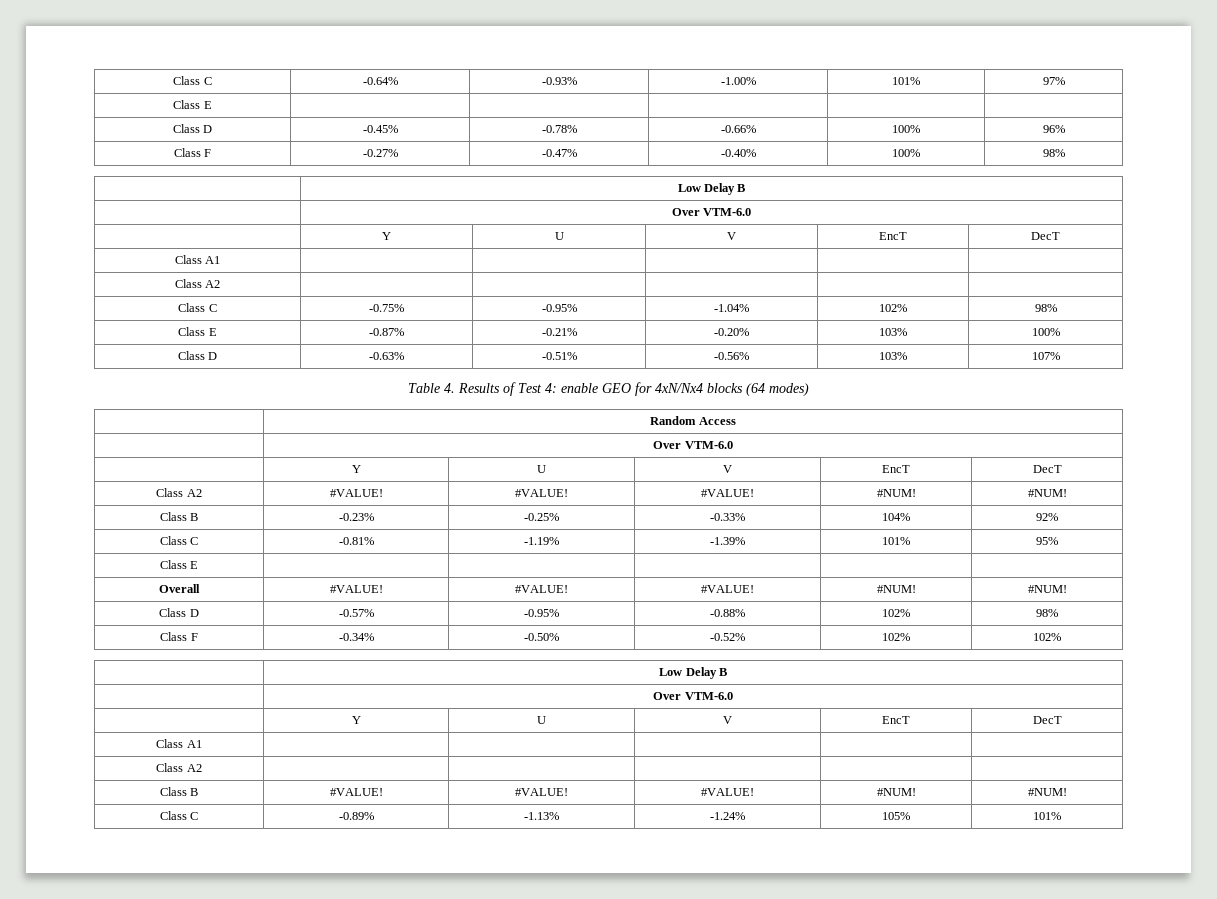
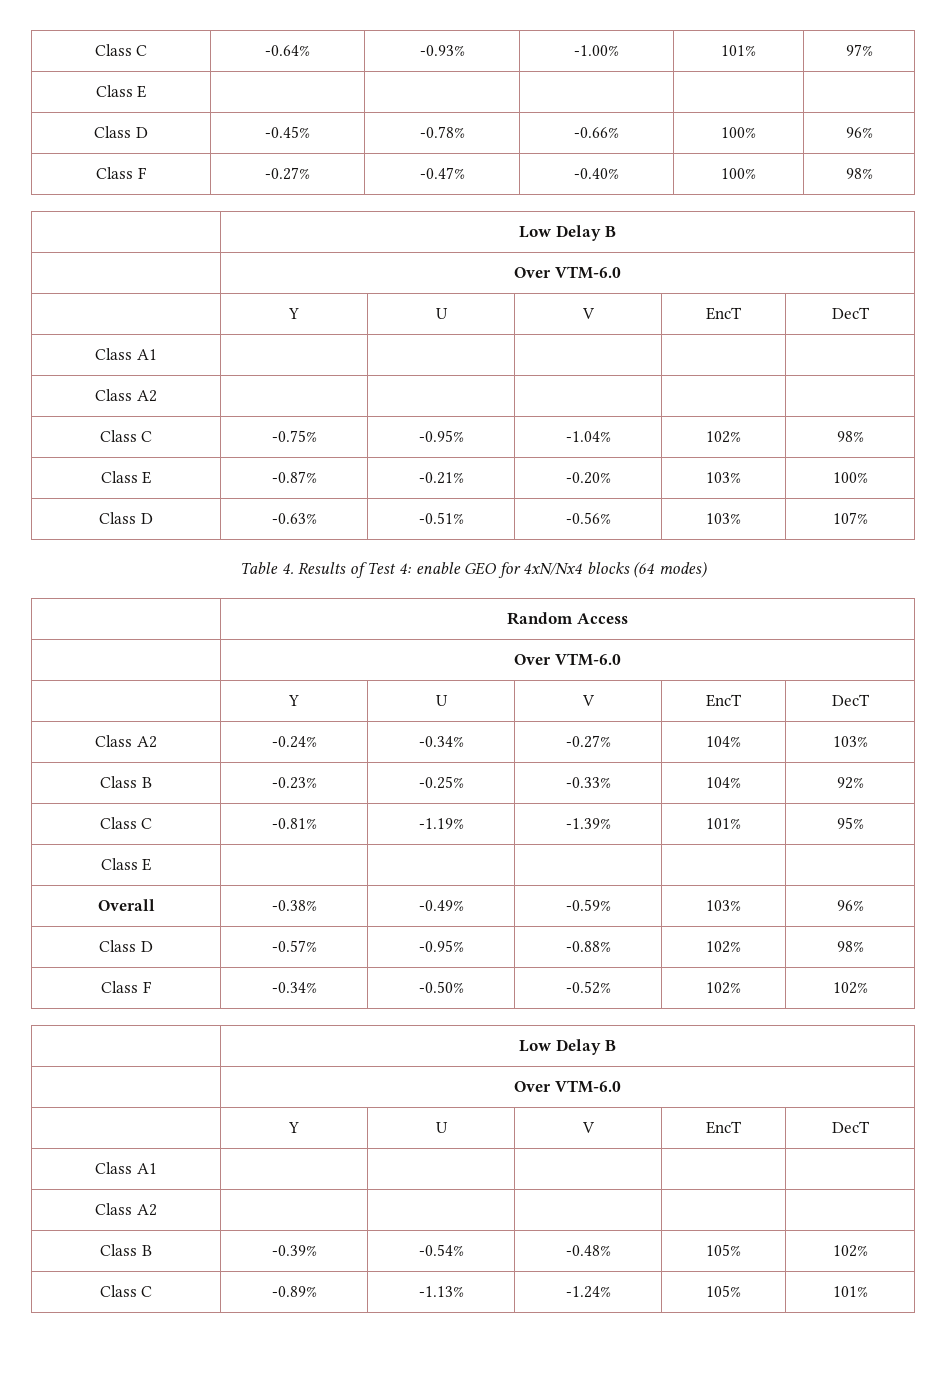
[329,489,383,497] [515,489,568,497] [701,489,754,497] [876,489,916,497] [1027,489,1067,497] #VALUE! | #VALUE! | #VALUE! | #NUM! | #NUM! -> [271,736,317,748] [418,736,464,747] [565,735,611,748] [706,736,741,747] [832,736,868,747] -0.24% | -0.34% | -0.27% | 104% | 103%
[329,585,383,593] [515,585,568,593] [701,585,754,593] [876,585,916,593] [1027,585,1067,593] #VALUE! | #VALUE! | #VALUE! | #NUM! | #NUM! -> [271,900,317,911] [418,900,464,911] [565,899,611,911] [706,900,741,911] [836,900,864,911] -0.38% | -0.49% | -0.59% | 103% | 96%
[329,788,383,796] [515,788,568,796] [701,788,754,796] [876,788,916,796] [1027,788,1067,796] #VALUE! | #VALUE! | #VALUE! | #NUM! | #NUM! -> [271,1245,317,1256] [418,1244,464,1256] [565,1245,611,1256] [706,1244,741,1256] [832,1245,868,1257] -0.39% | -0.54% | -0.48% | 105% | 102%

